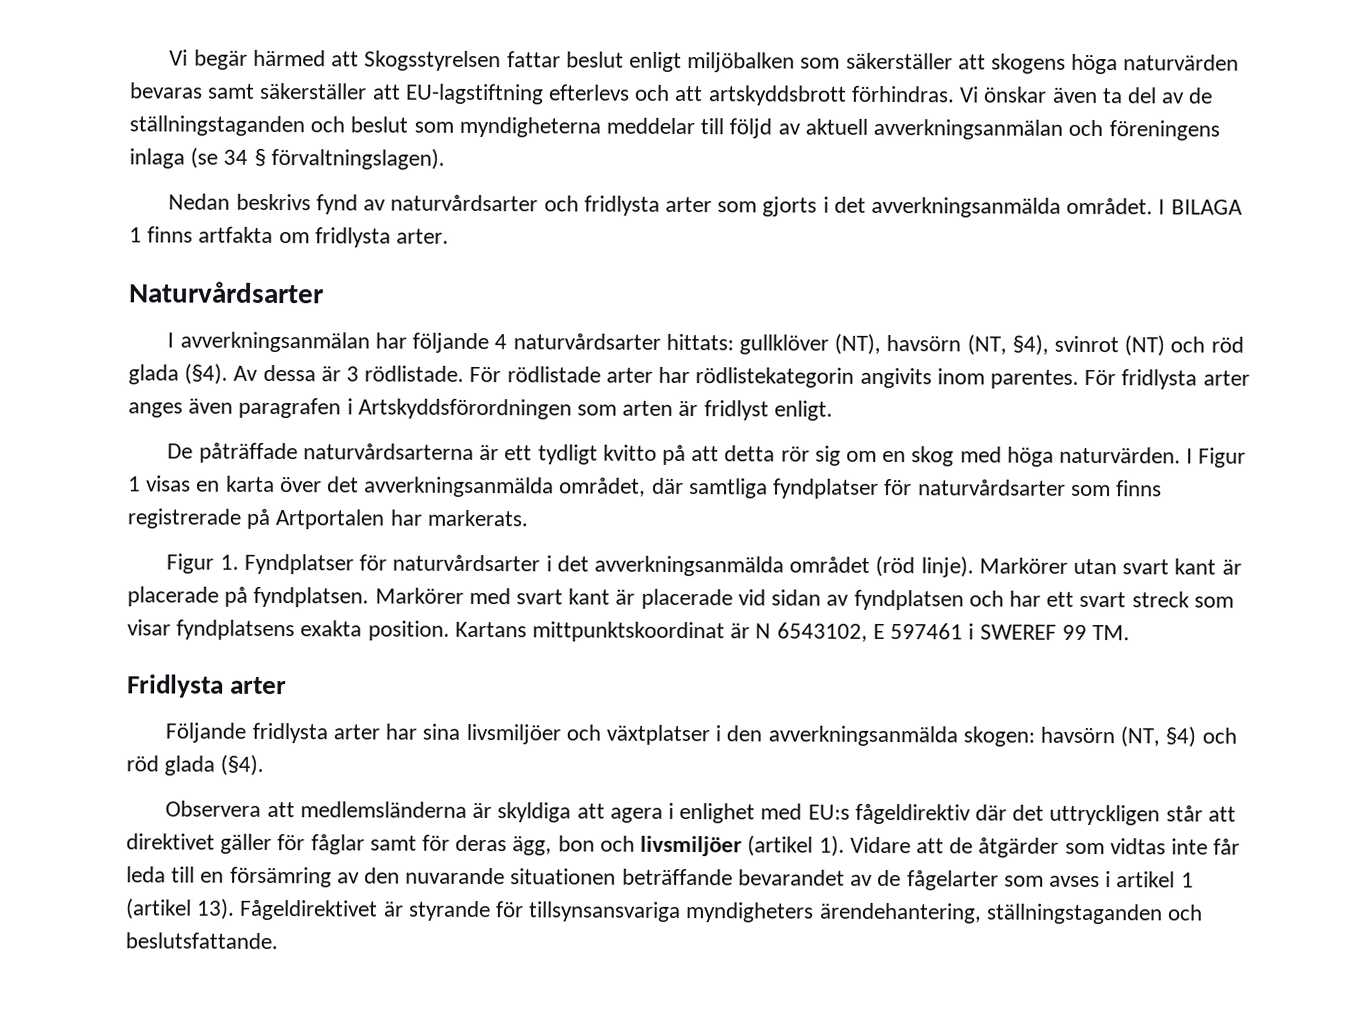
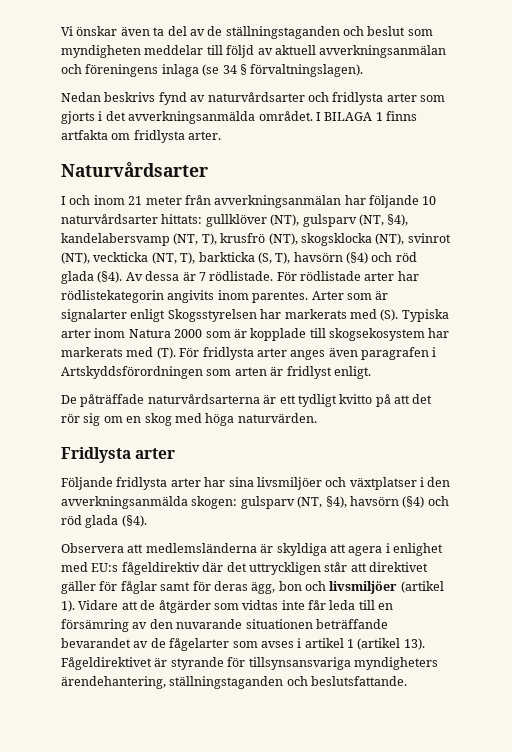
[169,49,1240,75] [129,82,980,106] Vi begär härmed att Skogsstyrelsen fattar beslut enligt miljöbalken som säkerställer att skogens höga naturvärden bevaras samt säkerställer att EU-lagstiftning efterlevs och att artskyddsbrott förhindras. Vi -> [61,26,73,36] Vi
[458,116,601,138] myndigheterna -> [61,45,141,58] myndigheten
(175, 340) none -> [69,195,211,205] och inom 21 meter från
[494,334,508,350] 4 -> [422,196,437,205] 10
[886,334,1166,357] havsörn (NT, §4), svinrot (NT) -> [302,214,409,227] [61,233,451,246] [61,252,368,264] gulsparv (NT, §4), kandelabersvamp (NT, T), krusfrö (NT), skogsklocka (NT), svinrot (NT), veckticka (NT, T), barkticka (S, T), havsörn (§4)
[346,366,360,382] 3 -> [198,272,206,281] 7
(1079, 379) none -> [311,291,389,300] [61,309,449,322] [61,328,450,341] [61,347,176,359] Arter som är signalarter enligt Skogsstyrelsen har markerats med (S). Typiska arter inom Natura 2000 som är kopplade till skogsekosystem har markerats med (T).
[724,445,776,462] detta -> [412,394,433,404] det
[1186,447,1247,468] [128,475,1162,499] [127,508,528,530] [166,553,1242,578] [127,586,1234,611] [127,619,1130,643] I Figur 1 visas en karta över det avverkningsanmälda området, där samtliga fyndplatser för naturvårdsarter som finns registrerade på Artportalen har markerats. // Figur 1. Fyndplatser för naturvårdsarter i det avverkningsanmälda området (röd linje). Markörer utan svart kant är placerade på fyndplatsen. Markörer med svart kant är placerade vid sidan av fyndplatsen och har ett svart streck som visar fyndplatsens exakta position. Kartans mittpunktskoordinat är N 6543102, E 597461 i SWEREF 99 TM. -> (317, 418) none
[1039,726,1197,748] havsörn (NT, §4) -> [240,496,425,509] gulsparv (NT, §4), havsörn (§4)

